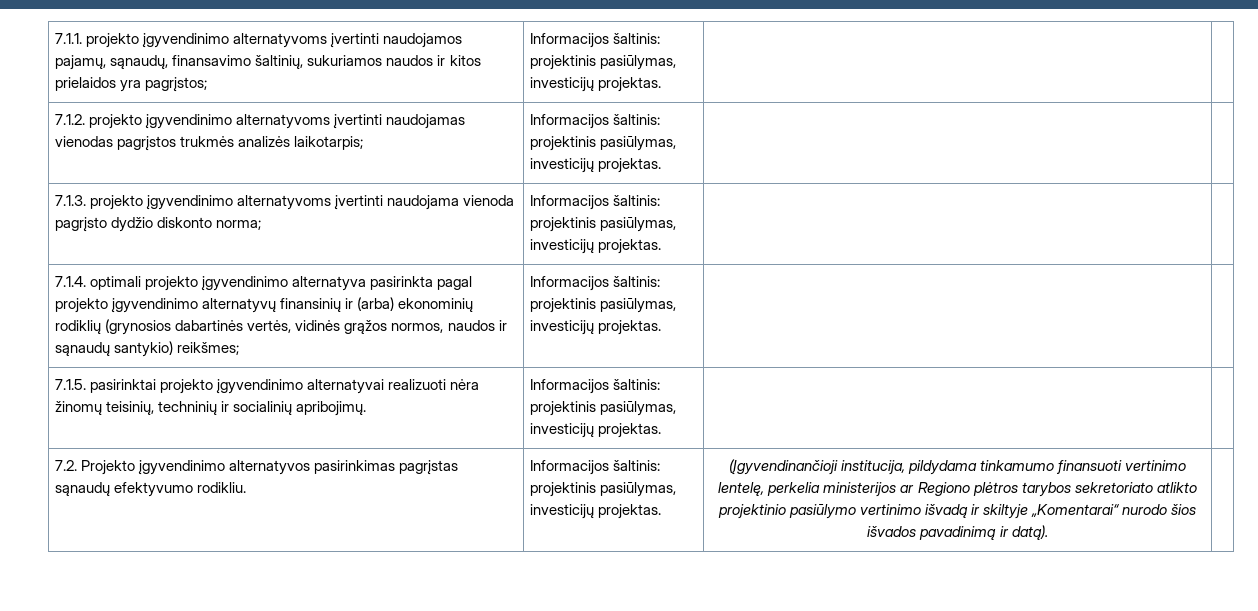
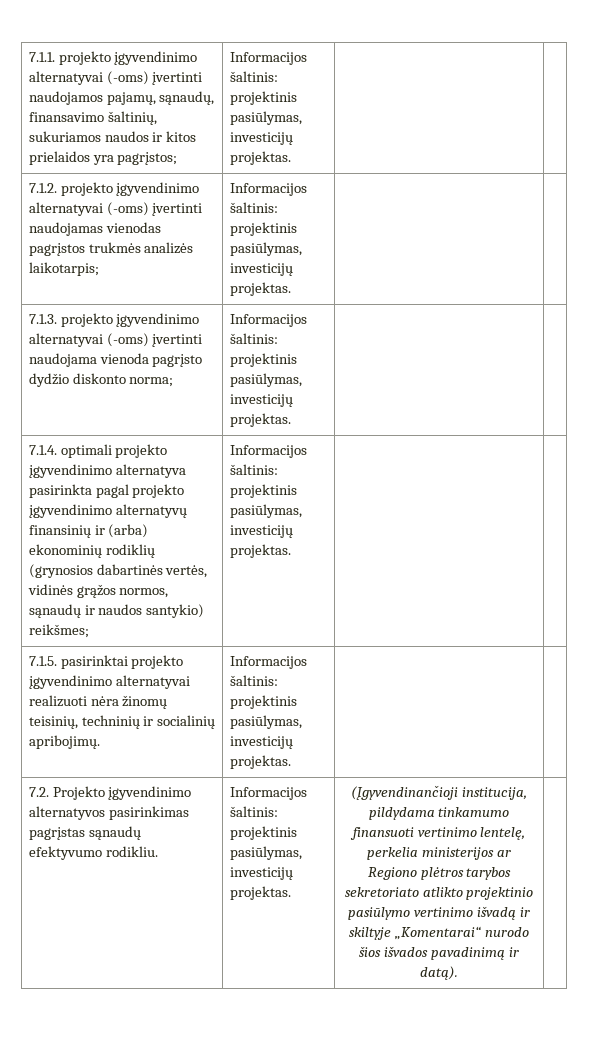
[233,33,328,48] alternatyvoms -> [28,71,149,85] alternatyvai (-oms)
[236,114,331,129] alternatyvoms -> [28,202,149,216] alternatyvai (-oms)
[237,195,332,210] alternatyvoms -> [28,333,149,347] alternatyvai (-oms)
[447,320,507,331] [55,342,111,356] naudos ir sąnaudų -> [28,604,143,618] sąnaudų ir naudos

